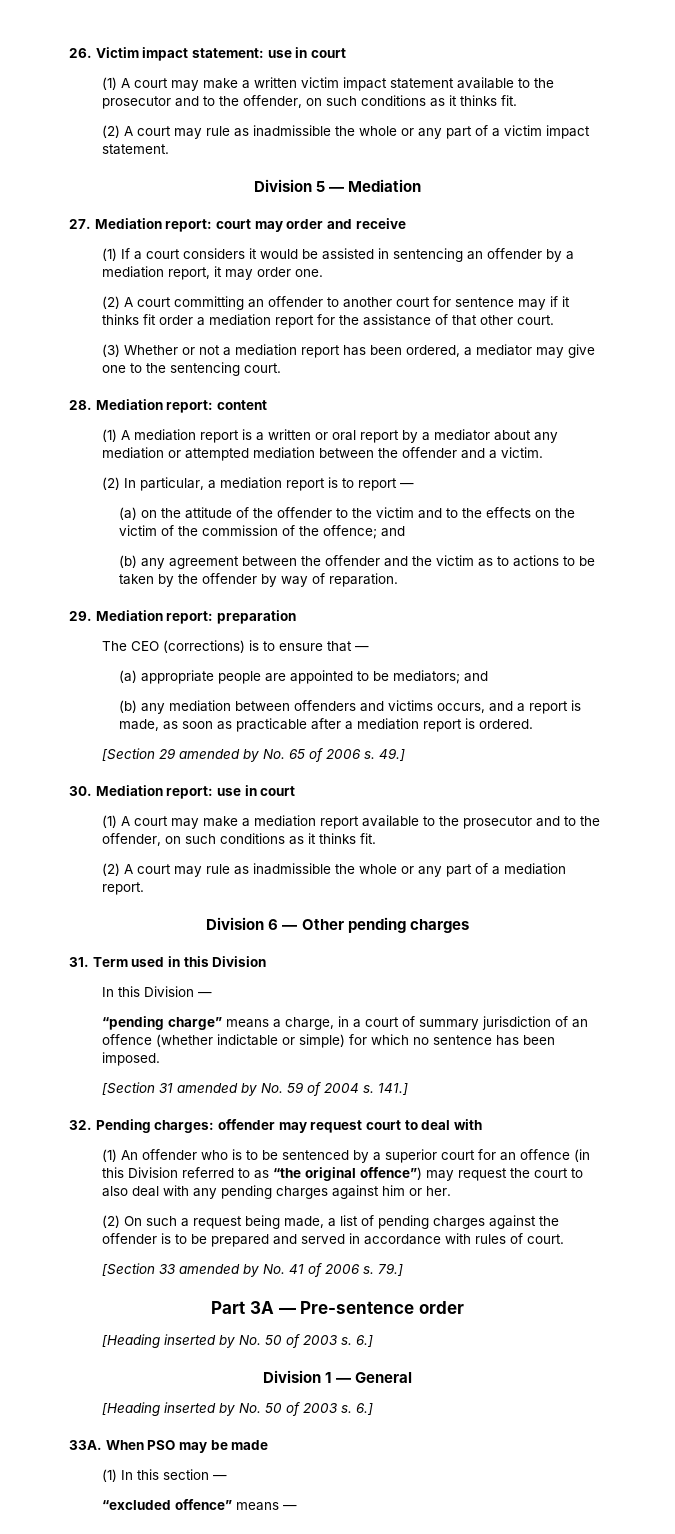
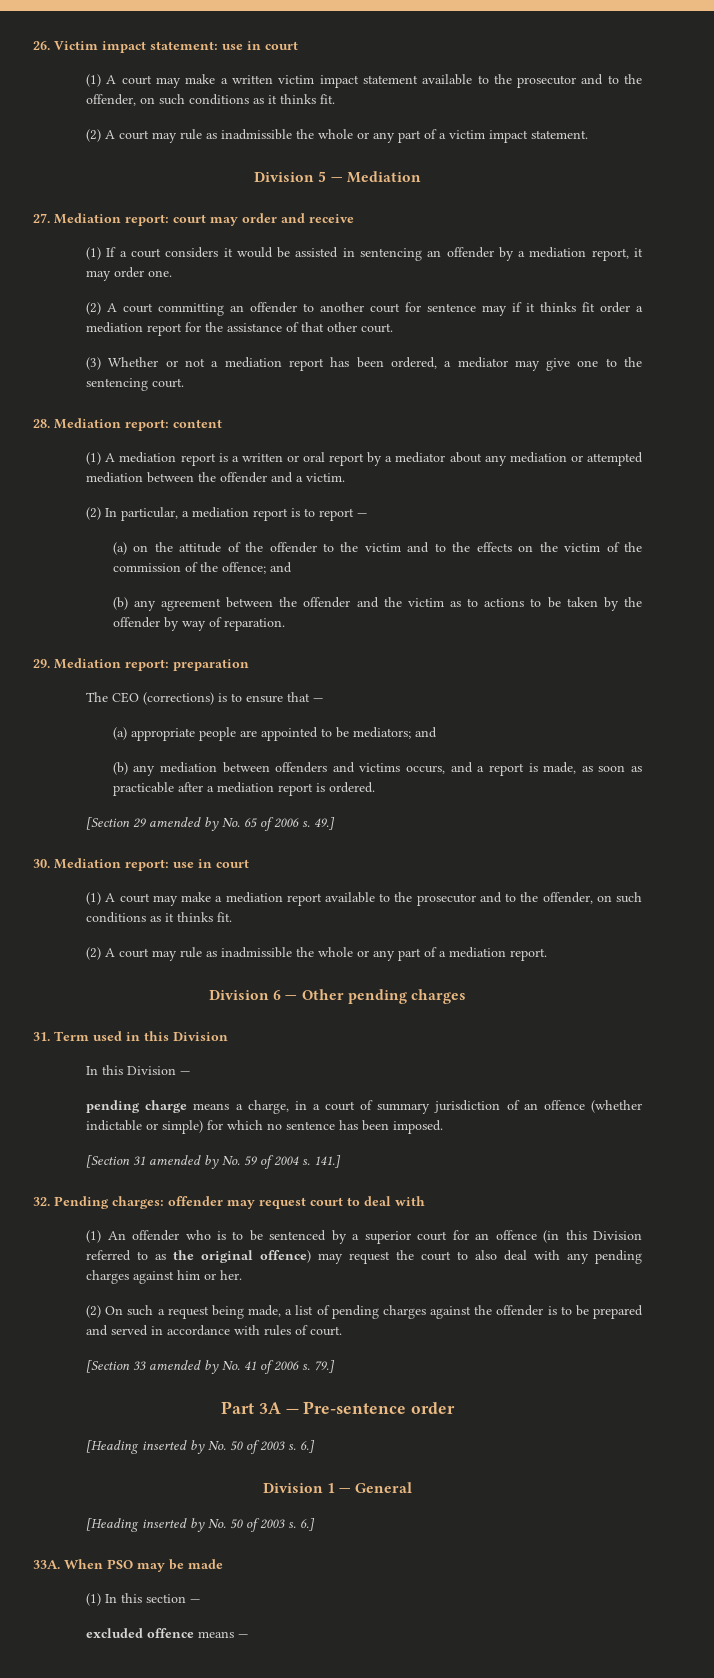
[102,1016,223,1030] “pending charge” -> [86,1100,188,1113] pending charge
[273,1167,423,1181] “the original offence”) -> [173,1250,312,1263] the original offence)
[102,1499,233,1510] “excluded offence” -> [86,1628,195,1638] excluded offence

